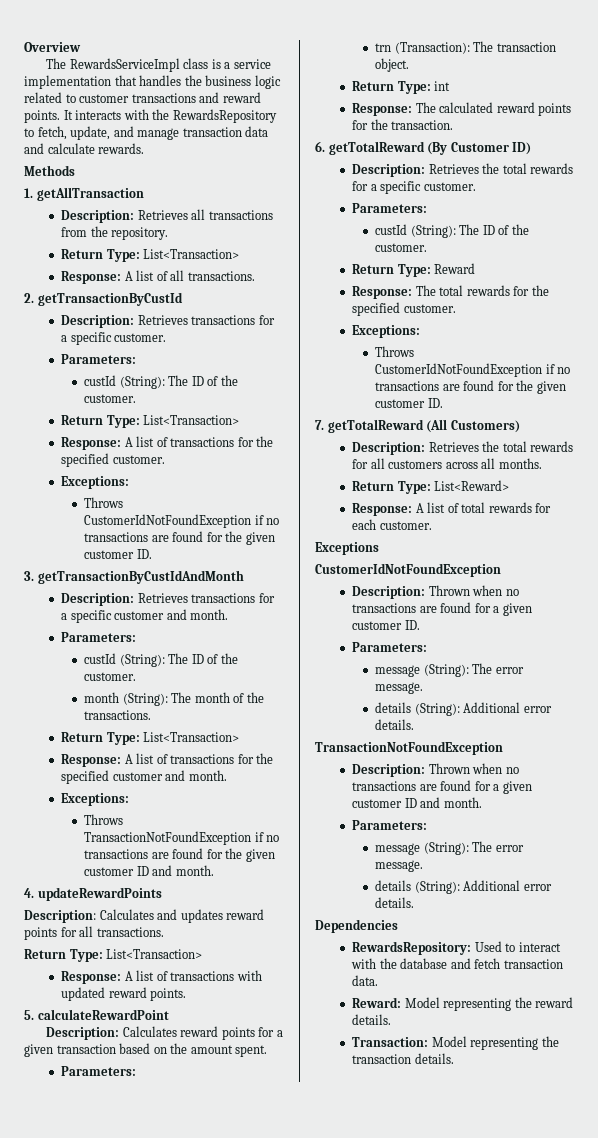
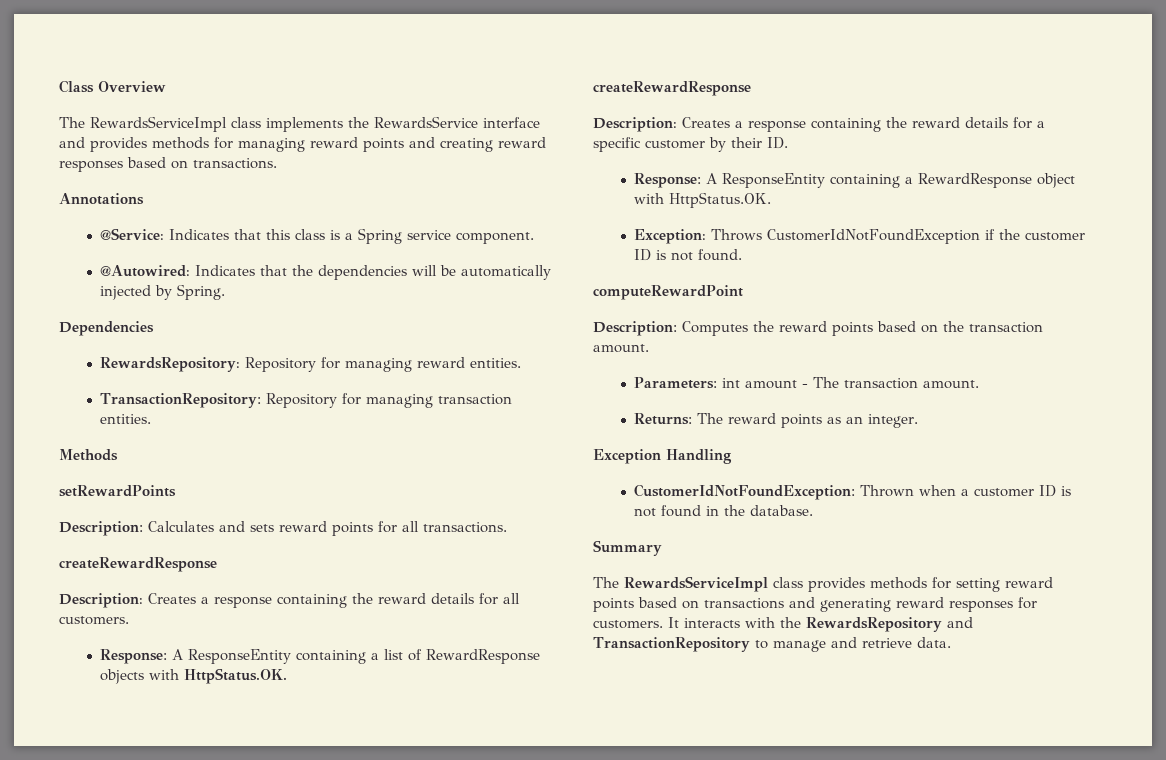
(24, 47) none -> [59,80,94,93] Class
[211,59,271,69] [24,75,281,89] [24,92,261,103] [24,109,277,123] [24,126,269,140] [24,143,145,154] [24,165,75,176] [24,187,144,201] [61,209,273,223] [61,226,169,240] [61,249,240,262] [61,270,255,284] [24,292,183,306] [61,315,275,328] [61,332,167,345] [61,354,137,364] [84,375,238,389] [84,394,137,403] [61,415,240,428] [61,436,274,450] [61,453,165,467] [61,476,130,489] [84,497,124,508] [84,514,280,528] [84,531,275,545] [84,549,152,559] [24,570,244,584] [61,593,275,606] [61,609,229,623] [61,632,137,642] [84,653,238,667] [84,672,137,681] [84,692,264,706] [84,710,152,720] [61,732,240,745] [61,753,274,767] [61,770,227,784] [61,793,130,806] [84,814,124,825] [84,831,280,845] [84,848,275,862] [84,865,214,876] [24,887,162,901] is a service implementation that handles the business logic related to customer transactions and reward points. It interacts with the RewardsRepository to fetch, update, and manage transaction data and calculate rewards. // Methods // 1. getAllTransaction // Description: Retrieves all transactions from the repository. // Return Type: List<Transaction> // Response: A list of all transactions. // 2. getTransactionByCustId // Description: Retrieves transactions for a specific customer. // Parameters: // custId (String): The ID of the customer. // Return Type: List<Transaction> // Response: A list of transactions for the specified customer. // Exceptions: // Throws CustomerIdNotFoundException if no transactions are found for the given customer ID. // 3. getTransactionByCustIdAndMonth // Description: Retrieves transactions for a specific customer and month. // Parameters: // custId (String): The ID of the customer. // month (String): The month of the transactions. // Return Type: List<Transaction> // Response: A list of transactions for the specified customer and month. // Exceptions: // Throws TransactionNotFoundException if no transactions are found for the given customer ID and month. // 4. updateRewardPoints -> [266,116,540,132] [59,137,546,152] [59,157,277,172] [59,193,144,205] [100,228,535,244] [100,265,552,280] [100,284,226,300] [59,321,154,336] [100,357,522,372] [100,393,513,408] [100,414,152,424] [59,449,118,461] [59,485,176,497] implements the RewardsService interface and provides methods for managing reward points and creating reward responses based on transactions. // Annotations // @Service: Indicates that this class is a Spring service component. // @Autowired: Indicates that the dependencies will be automatically injected by Spring. // Dependencies // RewardsRepository: Repository for managing reward entities. // TransactionRepository: Repository for managing transaction entities. // Methods // setRewardPoints
[180,909,223,923] updates -> [250,524,274,532] sets
[24,949,203,962] [61,970,262,984] [61,987,187,1001] [24,1009,169,1020] [46,1026,283,1040] [24,1044,116,1057] Return Type: List<Transaction> // Response: A list of transactions with updated reward points. // 5. calculateRewardPoint // Description: Calculates reward points for a given transaction -> [59,557,217,572] [59,593,520,608] [59,616,129,625] [100,649,541,664] [100,668,288,684] [593,81,751,96] [593,117,1045,132] [593,137,788,152] [634,173,1076,188] [634,192,772,208] [634,229,1086,244] [634,249,743,261] [593,285,743,300] [593,321,873,336] createRewardResponse // Description: Creates a response containing the reward details for all customers. // Response: A ResponseEntity containing a list of RewardResponse objects with HttpStatus.OK. // createRewardResponse // Description: Creates a response containing the reward details for a specific customer by their ID. // Response: A ResponseEntity containing a RewardResponse object with HttpStatus.OK. // Exception: Throws CustomerIdNotFoundException if the customer ID is not found. // computeRewardPoint // Description: Computes the reward points
[190,1045,268,1057] [61,1066,137,1076] [375,41,556,54] [375,58,410,72] [352,81,451,94] [352,102,572,116] [352,119,454,130] [315,141,532,155] [352,163,574,177] [352,181,476,194] [352,203,428,213] [375,224,529,238] [375,243,428,252] [352,263,476,277] [352,285,549,299] [352,302,456,316] [352,325,421,338] [375,346,415,357] [375,363,571,377] [375,380,566,394] [375,398,443,408] [315,419,520,433] [352,441,574,455] [352,458,542,469] [352,480,510,494] [352,502,552,516] [352,519,432,530] [315,542,379,555] [315,563,501,577] [352,585,519,599] [352,602,532,616] [352,620,420,630] [352,642,428,652] [375,663,524,677] [375,682,424,694] [375,702,552,716] [375,719,415,730] [315,741,503,755] [352,763,519,777] [352,780,532,794] [352,797,482,808] [352,820,428,830] [375,841,524,855] [375,860,424,872] [375,880,552,894] [375,897,415,908] [315,919,398,933] [352,941,561,955] [351,958,563,969] [352,975,379,986] [352,997,574,1011] [352,1014,392,1025] [352,1036,559,1050] [352,1053,454,1064] amount spent. // Parameters: // trn (Transaction): The transaction object. // Return Type: int // Response: The calculated reward points for the transaction. // 6. getTotalReward (By Customer ID) // Description: Retrieves the total rewards for a specific customer. // Parameters: // custId (String): The ID of the customer. // Return Type: Reward // Response: The total rewards for the specified customer. // Exceptions: // Throws CustomerIdNotFoundException if no transactions are found for the given customer ID. // 7. getTotalReward (All Customers) // Description: Retrieves the total rewards for all customers across all months. // Return Type: List<Reward> // Response: A list of total rewards for each customer. // Exceptions // CustomerIdNotFoundException // Description: Thrown when no transactions are found for a given customer ID. // Parameters: // message (String): The error message. // details (String): Additional error details. // TransactionNotFoundException // Description: Thrown when no transactions are found for a given customer ID and month. // Parameters: // message (String): The error message. // details (String): Additional error details. // Dependencies // RewardsRepository: Used to interact with the database and fetch transaction data. // Reward: Model representing the reward details. // Transaction: Model representing the transaction details. -> [969,322,1043,333] [593,344,649,353] [634,377,980,389] [634,413,919,428] [593,449,732,464] [634,484,1072,500] [634,505,814,517] [593,540,662,556] [593,576,1053,592] [593,597,1037,612] [593,617,973,632] [593,637,951,652] transaction amount. // Parameters: int amount - The transaction amount. // Returns: The reward points as an integer. // Exception Handling // CustomerIdNotFoundException: Thrown when a customer ID is not found in the database. // Summary // The RewardsServiceImpl class provides methods for setting reward points based on transactions and generating reward responses for customers. It interacts with the RewardsRepository and TransactionRepository to manage and retrieve data.

